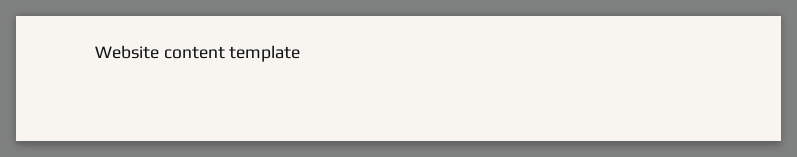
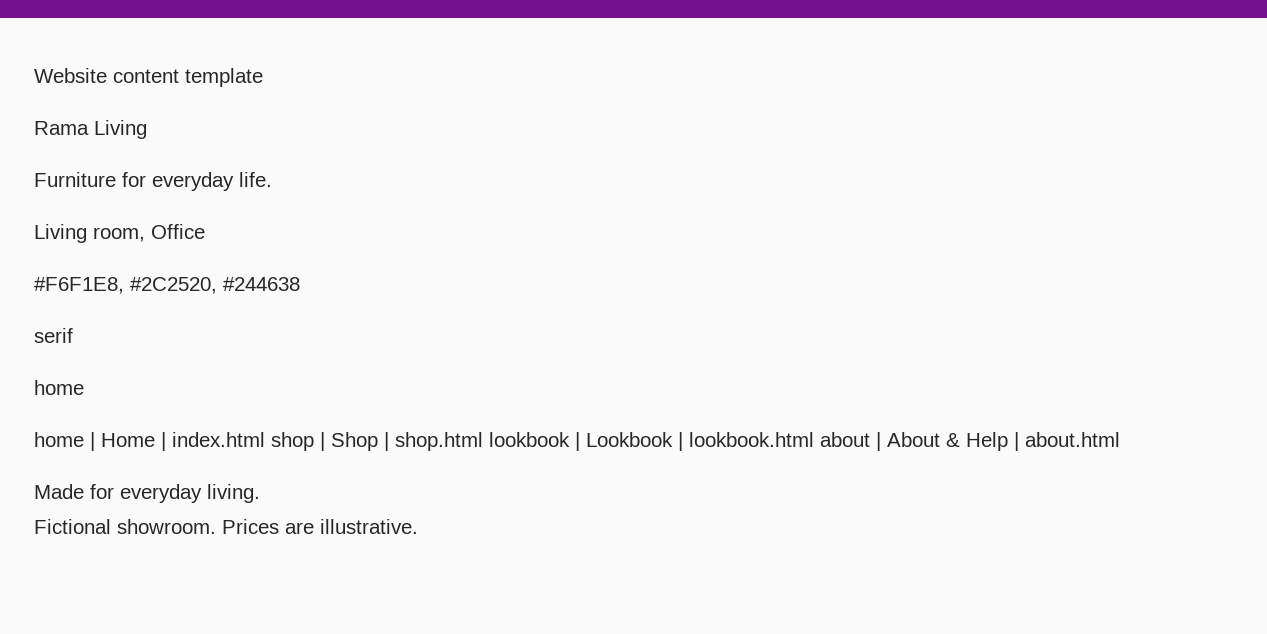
(301, 53) none -> [34,120,147,139] [34,172,272,191] [34,224,205,243] [34,277,300,294] [34,328,73,343] [34,380,84,395] [34,432,1120,451] [34,484,260,503] [34,519,418,534] // Rama Living // Furniture for everyday life. // Living room, Office // #F6F1E8, #2C2520, #244638 // serif // home // home | Home | index.html shop | Shop | shop.html lookbook | Lookbook | lookbook.html about | About & Help | about.html // Made for everyday living. // Fictional showroom. Prices are illustrative.

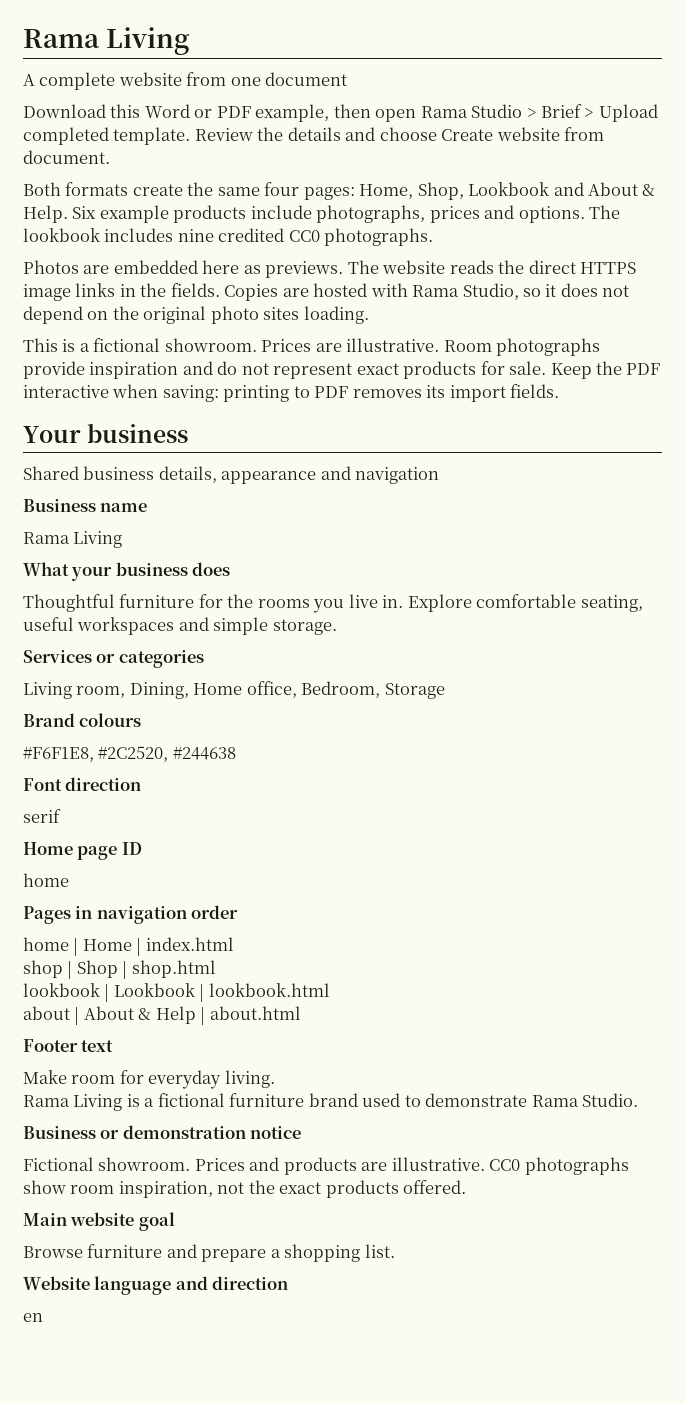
[34,68,263,87] [34,120,147,139] [34,172,272,191] [34,224,205,243] Website content template // Rama Living // Furniture for everyday life. // Living room, Office -> [23,27,191,55] [23,72,348,90] [23,104,658,122] [23,127,605,145] [23,150,110,164] [23,182,656,200] [23,205,621,223] [23,228,434,246] [23,260,637,278] [23,283,630,301] [23,306,369,324] [23,338,601,356] [23,361,661,379] [23,384,560,402] [23,423,189,443] [23,466,440,484] [23,499,148,512] [23,531,123,548] [23,562,231,581] [23,594,643,613] [23,617,337,635] [23,650,204,668] [23,681,445,699] [23,713,142,727] Rama Living // A complete website from one document // Download this Word or PDF example, then open Rama Studio > Brief > Upload completed template. Review the details and choose Create website from document. // Both formats create the same four pages: Home, Shop, Lookbook and About & Help. Six example products include photographs, prices and options. The lookbook includes nine credited CC0 photographs. // Photos are embedded here as previews. The website reads the direct HTTPS image links in the fields. Copies are hosted with Rama Studio, so it does not depend on the original photo sites loading. // This is a fictional showroom. Prices are illustrative. Room photographs provide inspiration and do not represent exact products for sale. Keep the PDF interactive when saving: printing to PDF removes its import fields. // Your business // Shared business details, appearance and navigation // Business name // Rama Living // What your business does // Thoughtful furniture for the rooms you live in. Explore comfortable seating, useful workspaces and simple storage. // Services or categories // Living room, Dining, Home office, Bedroom, Storage // Brand colours
(300, 284) none -> [23,777,142,791] // Font direction
[34,380,84,395] home -> [23,842,142,860] [23,873,69,887] [23,905,239,924] Home page ID // home // Pages in navigation order
(265, 439) none -> (234, 944) //
(483, 441) none -> (216, 969) //
(814, 439) none -> (330, 990) //
[34,484,84,499] Made -> [23,1039,114,1052] [23,1070,116,1084] Footer text // Make room
[34,519,418,534] Fictional showroom. Prices are illustrative. -> [23,1093,639,1111] [23,1125,302,1139] [23,1157,629,1175] [23,1180,467,1198] [23,1212,175,1231] [23,1244,395,1262] [23,1276,289,1295] [23,1313,43,1322] Rama Living is a fictional furniture brand used to demonstrate Rama Studio. // Business or demonstration notice // Fictional showroom. Prices and products are illustrative. CC0 photographs show room inspiration, not the exact products offered. // Main website goal // Browse furniture and prepare a shopping list. // Website language and direction // en

